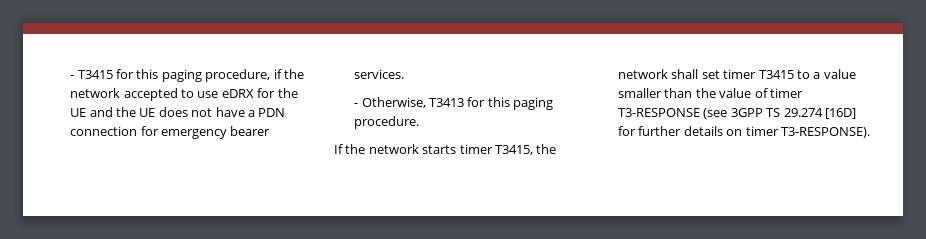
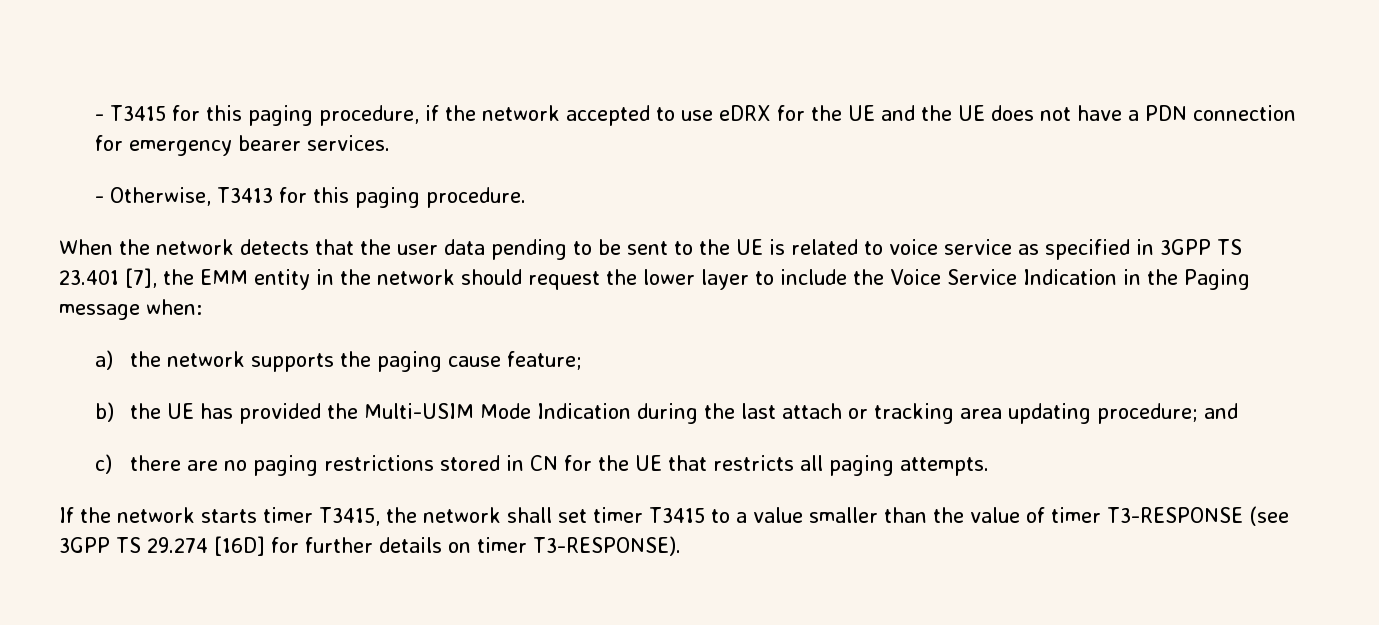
(420, 122) none -> [59,239,1242,260] [59,268,1250,290] [59,299,202,320] [94,350,583,372] [94,402,1239,424] [94,454,990,476] // When the network detects that the user data pending to be sent to the UE is related to voice service as specified in 3GPP TS 23.401 [7], the EMM entity in the network should request the lower layer to include the Voice Service Indication in the Paging message when: // a) the network supports the paging cause feature; // b) the UE has provided the Multi-USIM Mode Indication during the last attach or tracking area updating procedure; and // c) there are no paging restrictions stored in CN for the UE that restricts all paging attempts.

